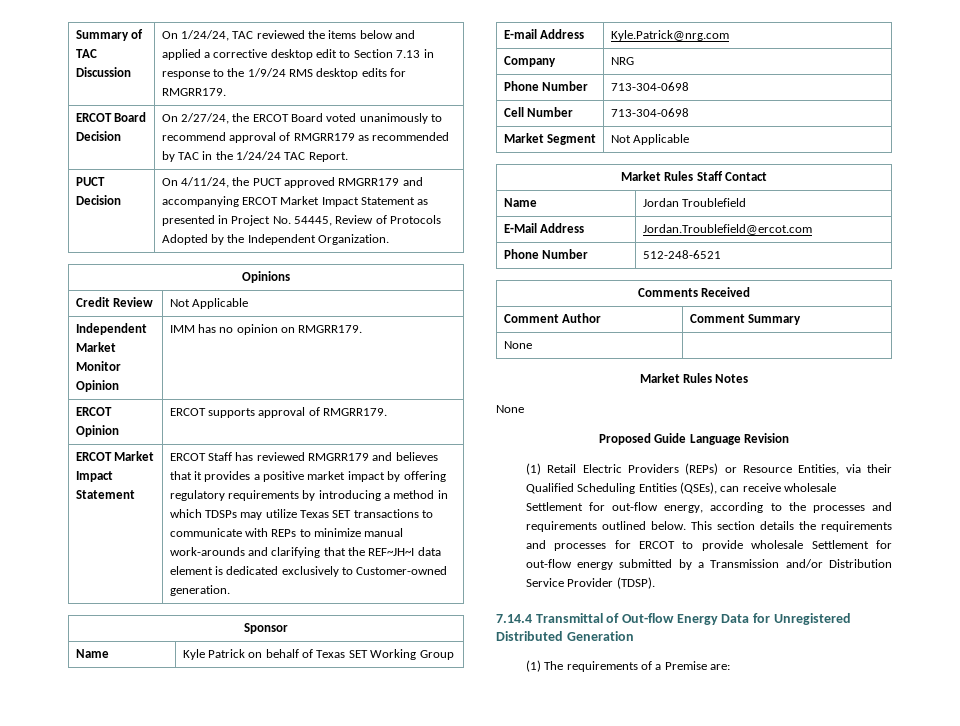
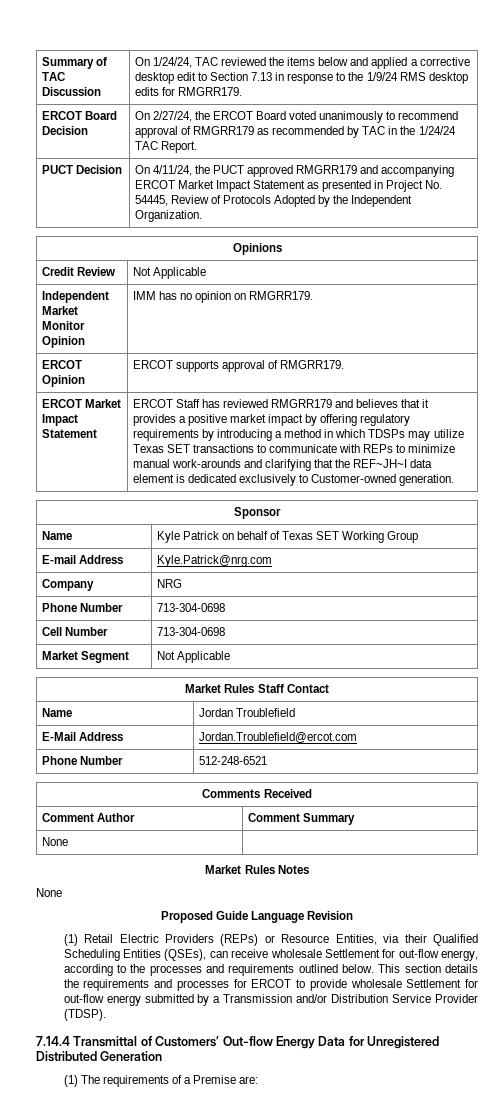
(620, 618) none -> [155,1036,220,1047] Customers’

